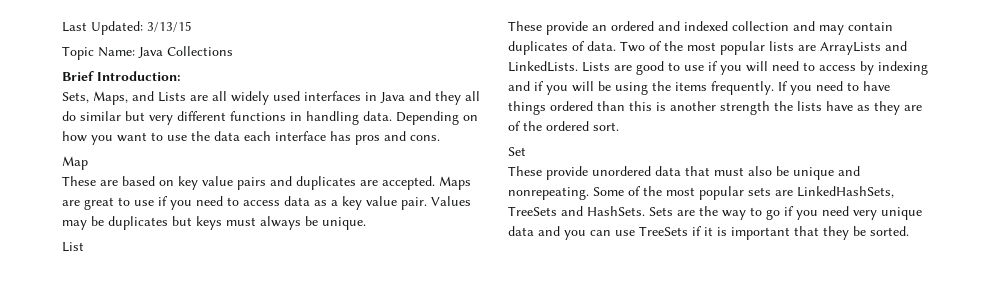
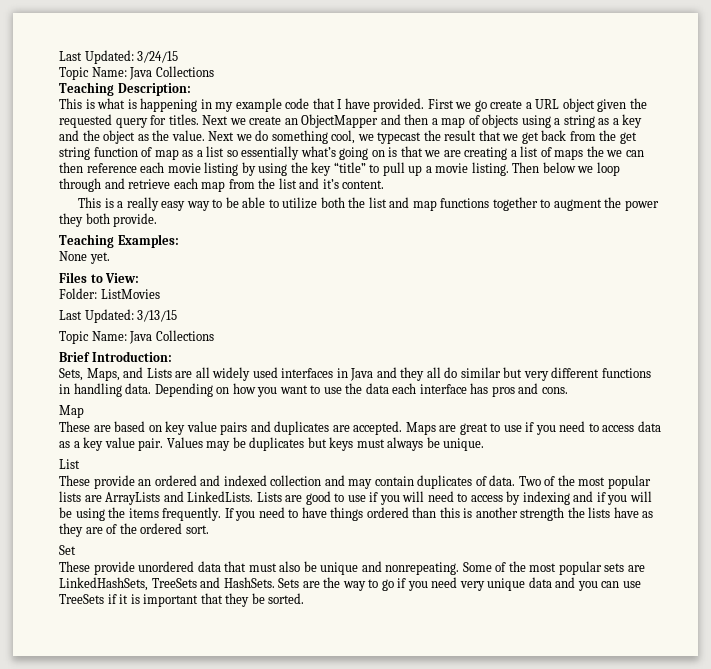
[62,21,143,35] Last Updated: -> [59,50,179,64] [59,66,214,80] [59,82,191,96] [59,98,647,112] [59,114,643,128] [59,130,637,144] [59,146,644,160] [59,162,620,176] [59,178,385,192] [78,197,659,211] [59,213,158,227] [59,234,179,248] [59,251,110,264] [59,272,140,283] [59,288,160,299] [59,309,134,323] Last Updated: 3/24/15 // Topic Name: Java Collections // Teaching Description: // This is what is happening in my example code that I have provided. First we go create a URL object given the requested query for titles. Next we create an ObjectMapper and then a map of objects using a string as a key and the object as the value. Next we do something cool, we typecast the result that we get back from the get string function of map as a list so essentially what’s going on is that we are creating a list of maps the we can then reference each movie listing by using the key “title” to pull up a movie listing. Then below we loop through and retrieve each map from the list and it’s content. // This is a really easy way to be able to utilize both the list and map functions together to augment the power they both provide. // Teaching Examples: // None yet. // Files to View: // Folder: ListMovies // Last Updated:

